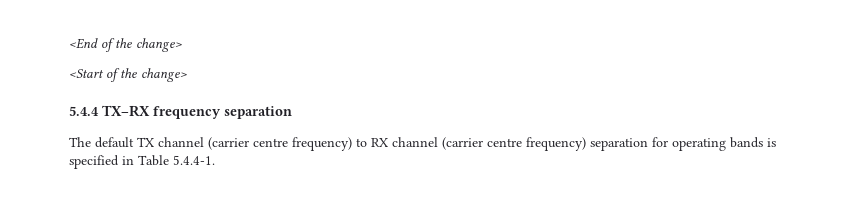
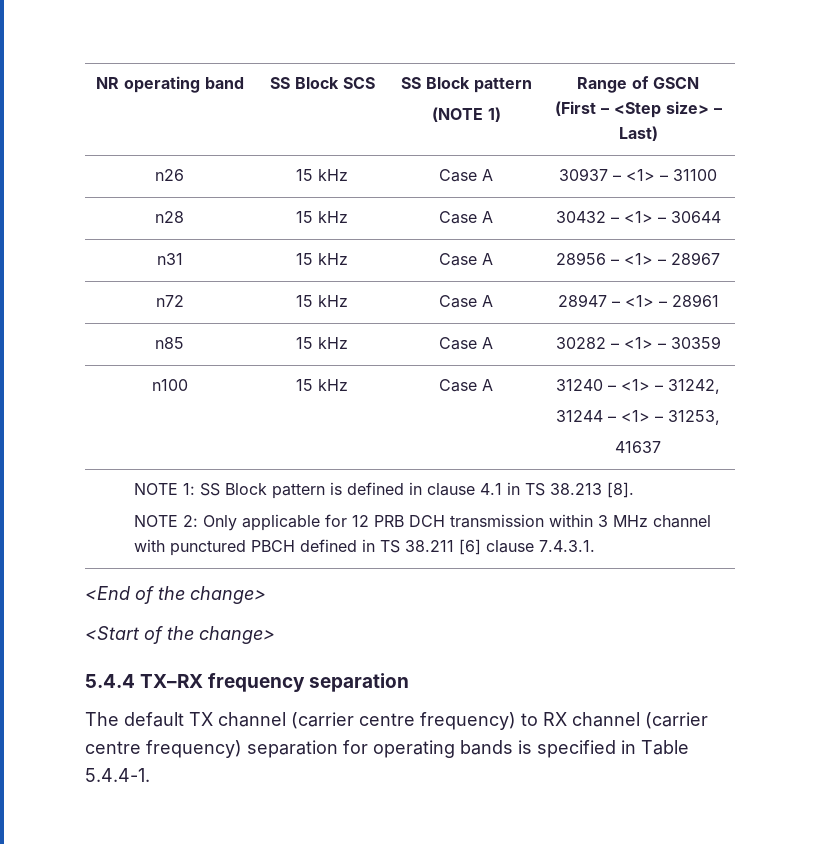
(69, 43) none -> [95,76,244,93] [269,77,375,89] [400,77,532,93] [431,107,501,122] [577,76,699,93] [554,101,722,118] [618,126,658,141] [155,169,184,181] [296,169,348,181] [439,169,493,182] [559,168,717,181] [155,211,184,223] [296,211,348,223] [439,211,493,224] [555,211,721,223] [156,253,183,265] [296,253,348,265] [439,253,493,266] [556,252,720,265] [155,295,184,307] [296,295,348,307] [439,295,493,308] [557,294,719,307] [155,337,184,349] [296,337,348,349] [439,337,493,350] [555,336,721,349] [151,379,188,391] [296,379,348,391] [439,379,493,392] [556,379,720,394] [556,410,720,425] [615,441,661,453] [134,482,635,499] [134,514,712,531] [134,539,596,556] NR operating band | SS Block SCS | SS Block pattern // (NOTE 1) | Range of GSCN // (First – <Step size> – Last) // n26 | 15 kHz | Case A | 30937 – <1> – 31100 // n28 | 15 kHz | Case A | 30432 – <1> – 30644 // n31 | 15 kHz | Case A | 28956 – <1> – 28967 // n72 | 15 kHz | Case A | 28947 – <1> – 28961 // n85 | 15 kHz | Case A | 30282 – <1> – 30359 // n100 | 15 kHz | Case A | 31240 – <1> – 31242, // 31244 – <1> – 31253, // 41637 // NOTE 1: SS Block pattern is defined in clause 4.1 in TS 38.213 [8]. // NOTE 2: Only applicable for 12 PRB DCH transmission within 3 MHz channel with punctured PBCH defined in TS 38.211 [6] clause 7.4.3.1. //

